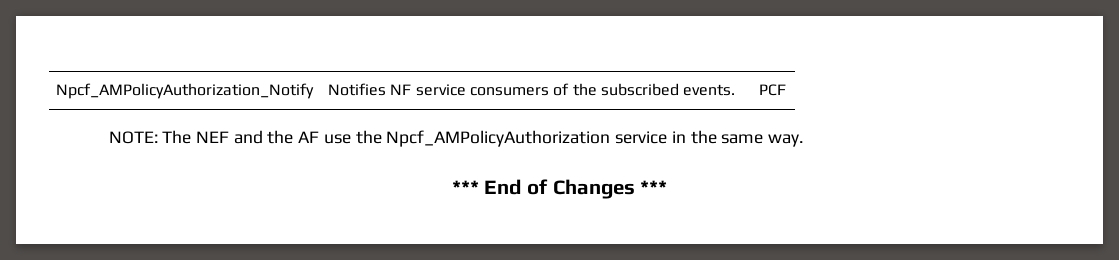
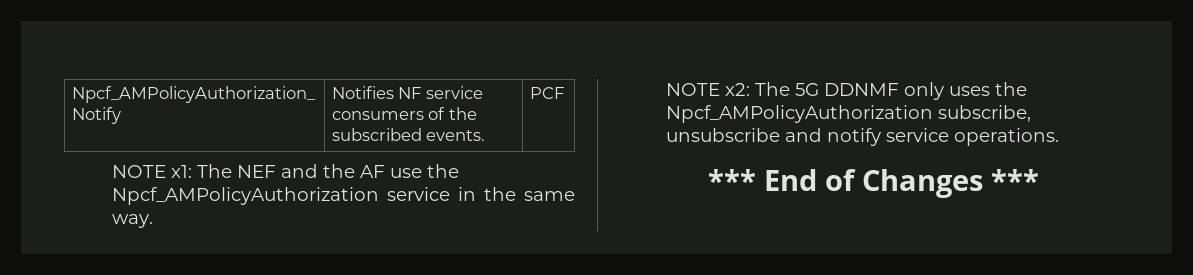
[108,131,158,144] NOTE: -> [112,165,193,178] NOTE x1:
(803, 140) none -> [666,82,1028,100] [666,105,1032,123] [666,128,1060,146] // NOTE x2: The 5G DDNMF only uses the Npcf_AMPolicyAuthorization subscribe, unsubscribe and notify service operations.

